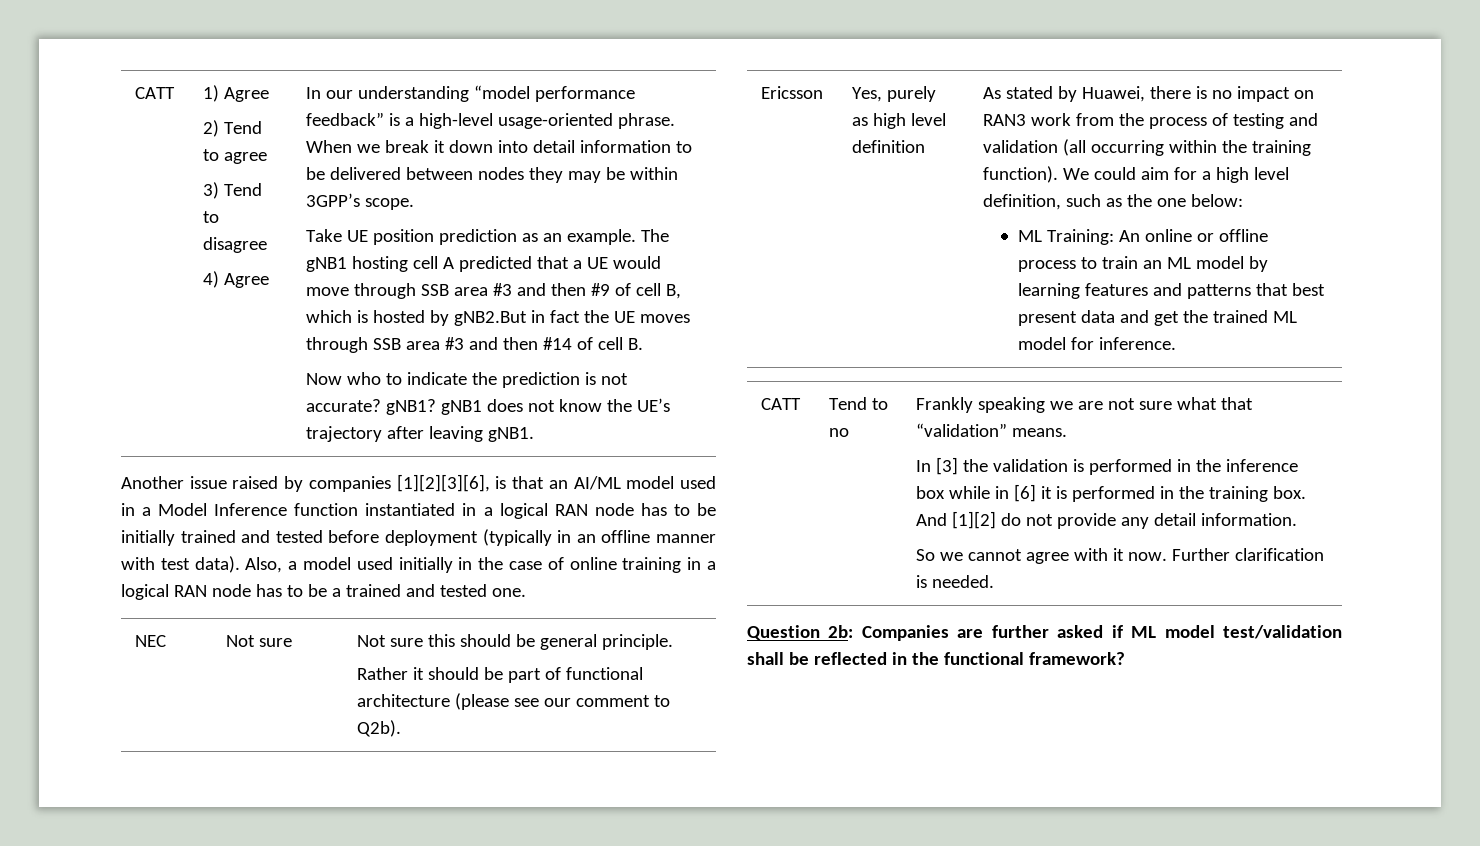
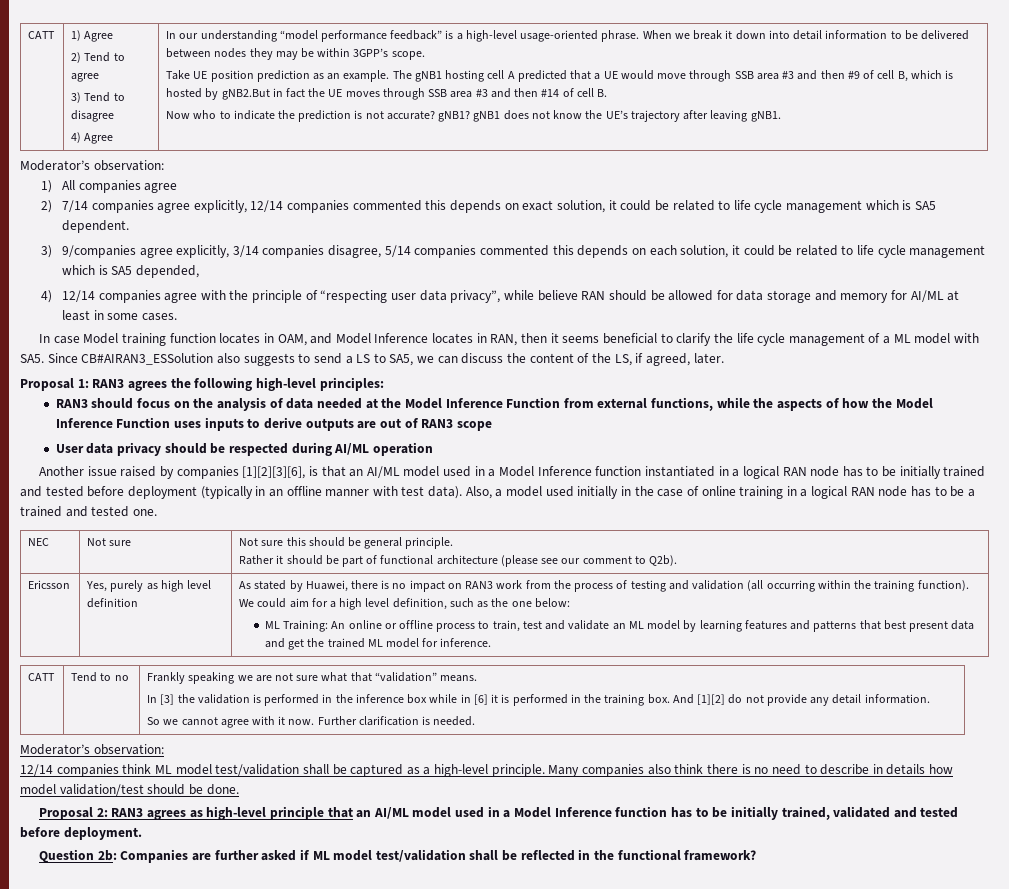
(535, 434) none -> [20,160,164,171] [40,180,178,193] [40,200,937,213] [61,220,129,233] [40,245,986,258] [61,265,199,278] [40,290,960,303] [61,310,177,321] [38,333,980,346] [20,353,724,366] [20,377,384,391] [55,397,933,411] [55,417,492,431] [55,442,433,456] // Moderator’s observation: // 1) All companies agree // 2) 7/14 companies agree explicitly, 12/14 companies commented this depends on exact solution, it could be related to life cycle management which is SA5 dependent. // 3) 9/companies agree explicitly, 3/14 companies disagree, 5/14 companies commented this depends on each solution, it could be related to life cycle management which is SA5 depended, // 4) 12/14 companies agree with the principle of “respecting user data privacy”, while believe RAN should be allowed for data storage and memory for AI/ML at least in some cases. // In case Model training function locates in OAM, and Model Inference locates in RAN, then it seems beneficial to clarify the life cycle management of a ML model with SA5. Since CB#AIRAN3_ESSolution also suggests to send a LS to SA5, we can discuss the content of the LS, if agreed, later. // Proposal 1: RAN3 agrees the following high-level principles: // RAN3 should focus on the analysis of data needed at the Model Inference Function from external functions, while the aspects of how the Model Inference Function uses inputs to derive outputs are out of RAN3 scope // User data privacy should be respected during AI/ML operation
[1101,256,1138,269] train -> [492,620,610,632] train, test and validate
(995, 581) none -> [20,744,164,755] [20,764,954,777] [20,784,239,796] [38,806,959,820] [20,827,142,840] // Moderator’s observation: // 12/14 companies think ML model test/validation shall be captured as a high-level principle. Many companies also think there is no need to describe in details how model validation/test should be done. // Proposal 2: RAN3 agrees as high-level principle that an AI/ML model used in a Model Inference function has to be initially trained, validated and tested before deployment.

